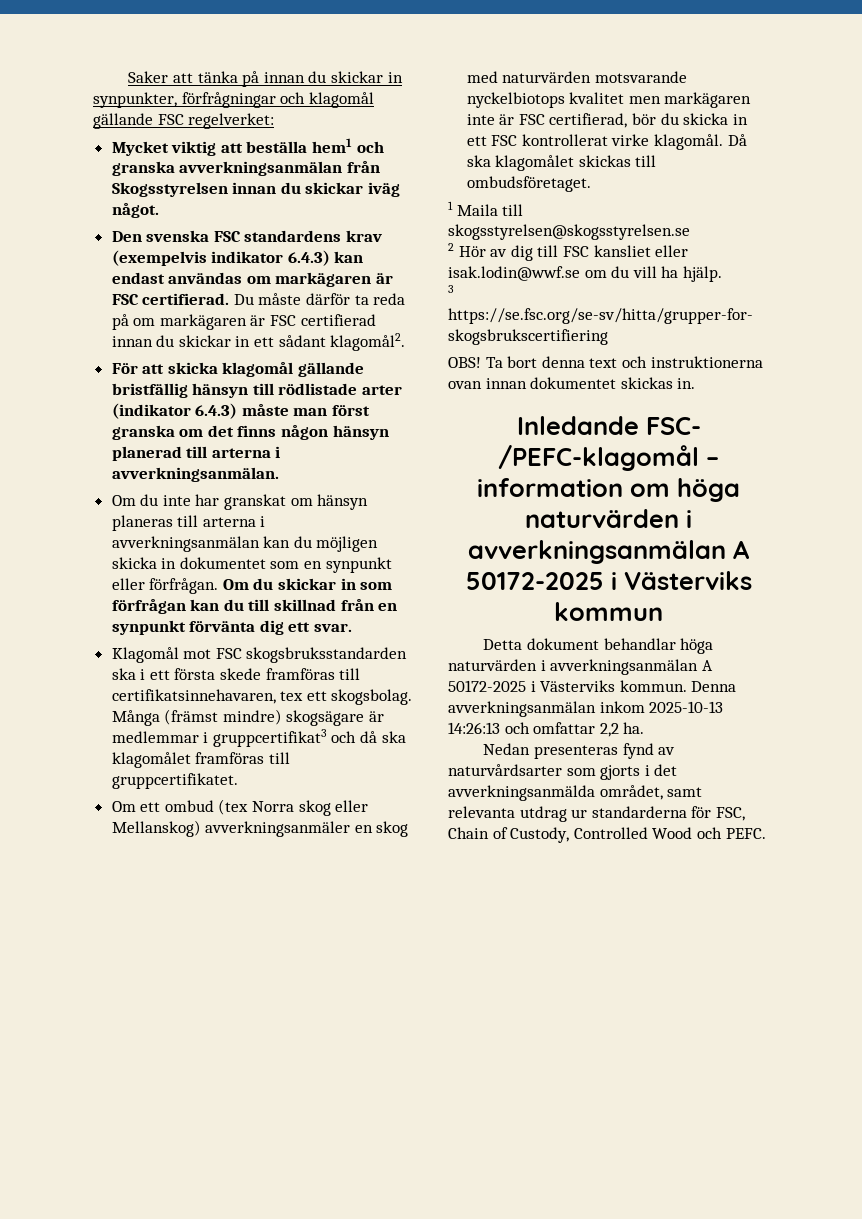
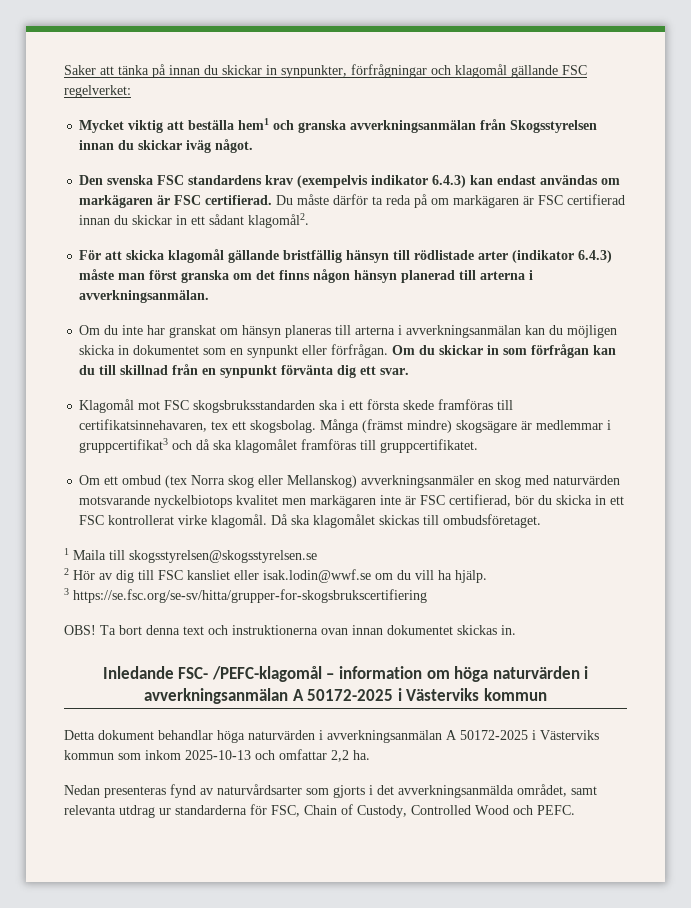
[619,680,737,692] [448,701,596,717] kommun. Denna avverkningsanmälan -> [64,750,141,760] kommun som
[448,722,500,734] 14:26:13 -> (251, 755) none

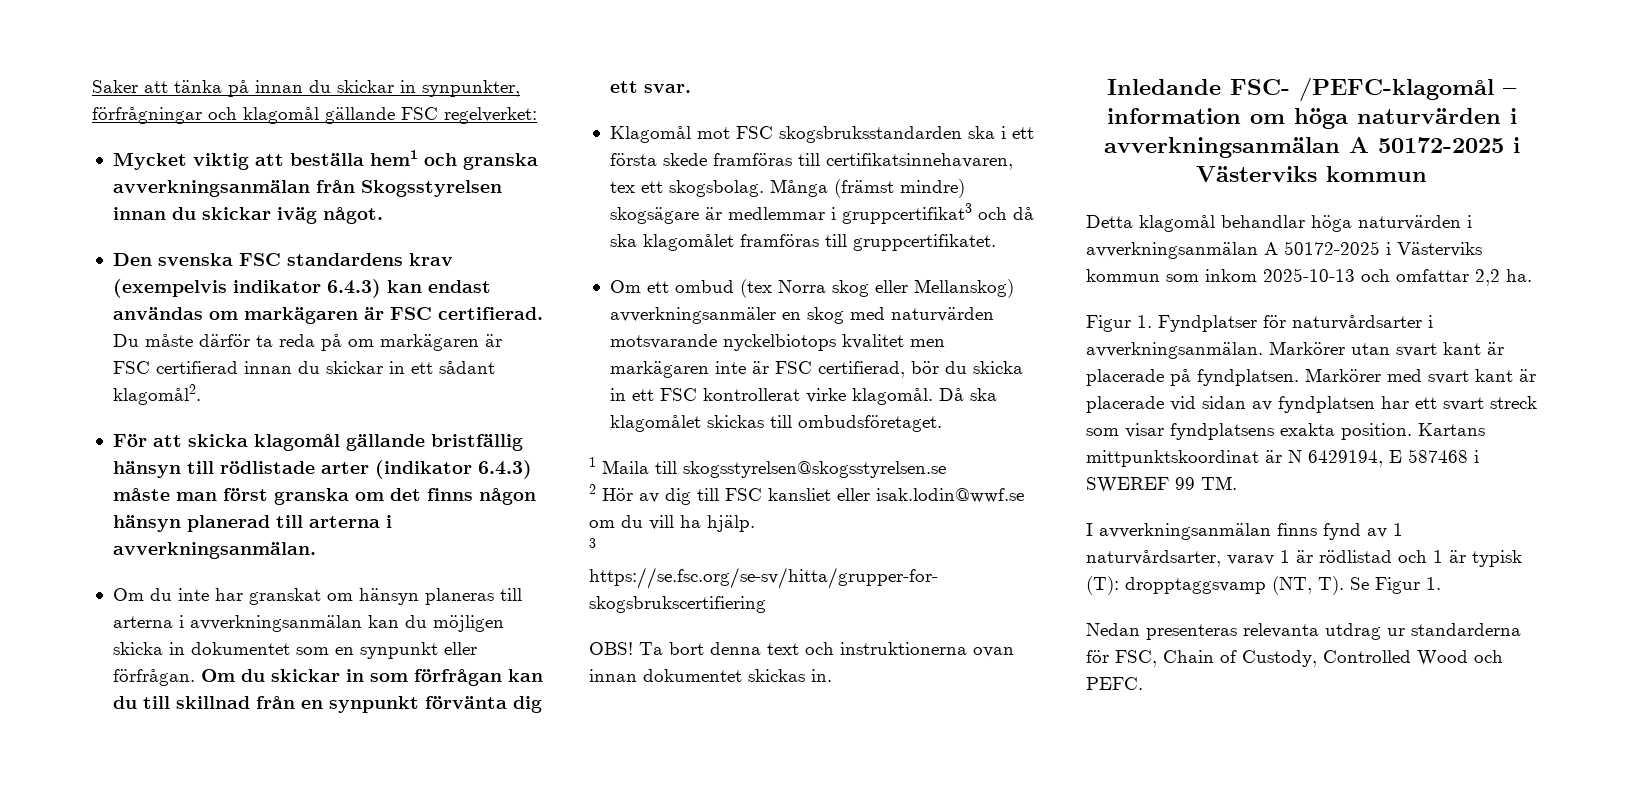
[98,730,154,740] dokument -> [1139,215,1215,232] klagomål
[64,784,597,798] Nedan presenteras fynd av naturvårdsarter som gjorts i det avverkningsanmälda området, samt -> [1086,315,1433,332] [1086,341,1504,359] [1086,368,1536,386] [1086,396,1537,413] [1086,423,1485,440] [1086,449,1479,467] [1086,476,1237,493] [1086,523,1403,540] [1086,550,1522,567] [1086,576,1441,595] [1086,623,1237,640] Figur 1. Fyndplatser för naturvårdsarter i avverkningsanmälan. Markörer utan svart kant är placerade på fyndplatsen. Markörer med svart kant är placerade vid sidan av fyndplatsen har ett svart streck som visar fyndplatsens exakta position. Kartans mittpunktskoordinat är N 6429194, E 587468 i SWEREF 99 TM. // I avverkningsanmälan finns fynd av 1 naturvårdsarter, varav 1 är rödlistad och 1 är typisk (T): dropptaggsvamp (NT, T). Se Figur 1. // Nedan presenteras

